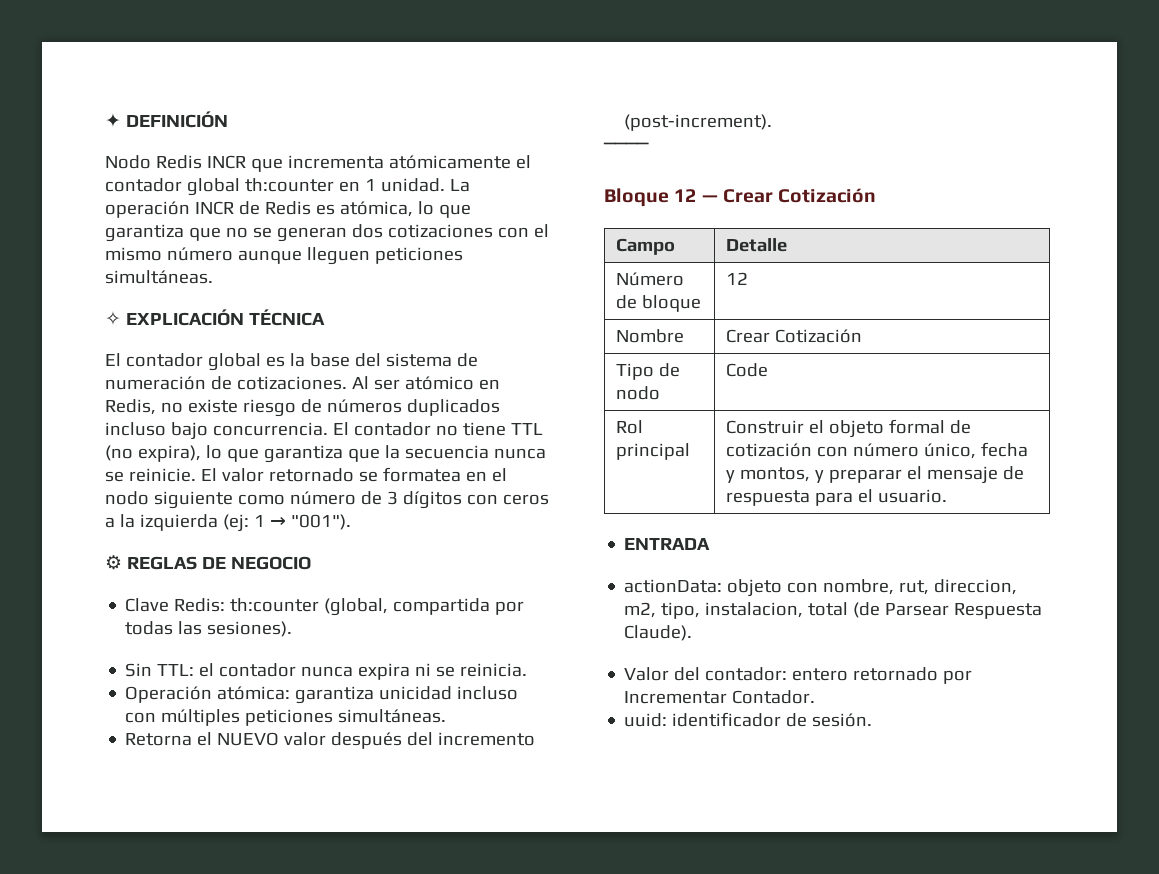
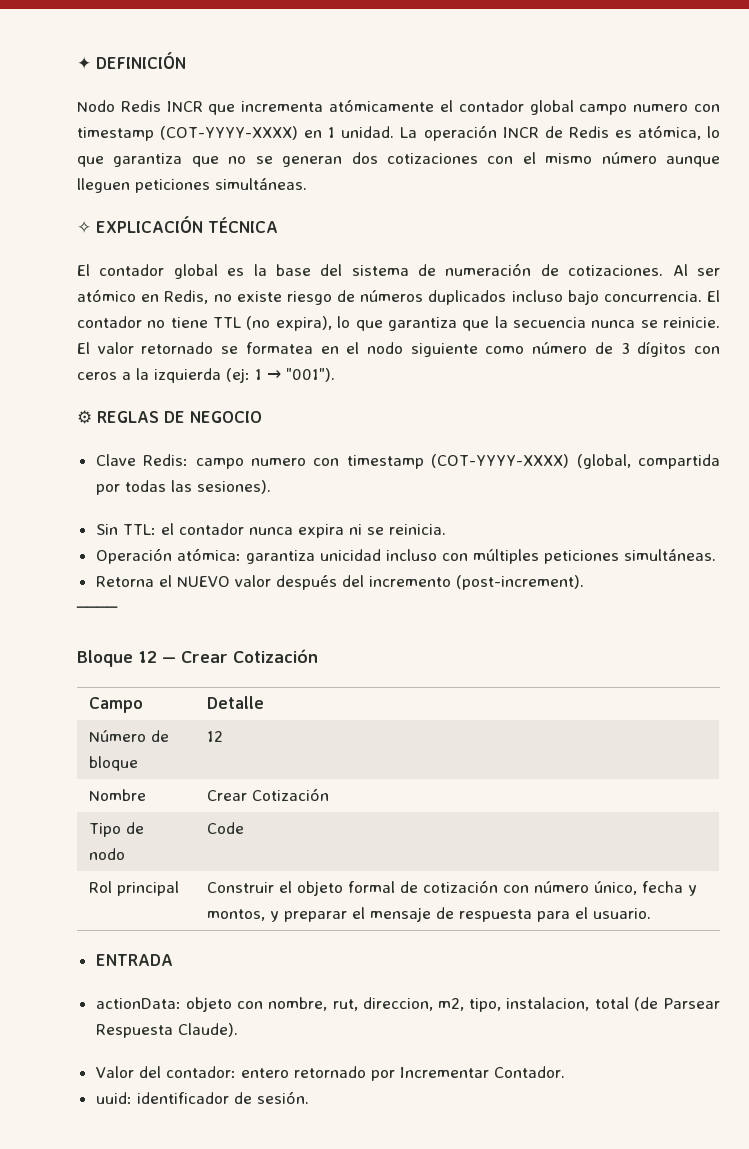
[244,178,334,192] th:counter -> [579,104,720,115] [77,126,299,141] campo numero con timestamp (COT-YYYY-XXXX)
[230,598,320,612] th:counter -> [195,454,570,469] campo numero con timestamp (COT-YYYY-XXXX)

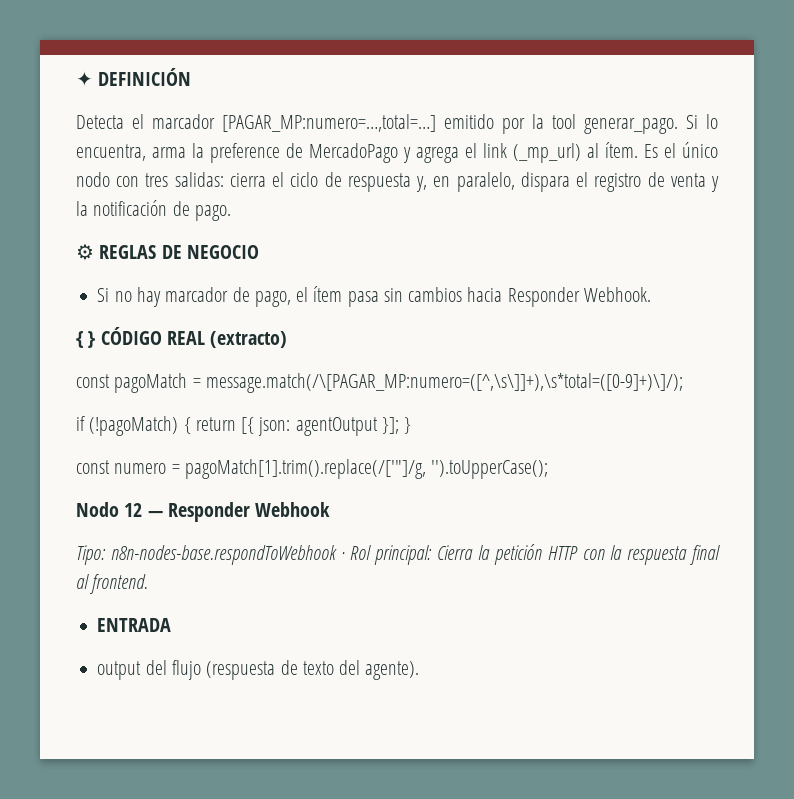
[77,99,720,115] [77,125,720,141] [77,152,720,167] [77,178,307,193] [77,216,278,234] [77,263,720,279] [77,289,720,305] [77,316,720,331] [77,341,720,357] [77,368,335,383] [77,410,262,424] [95,454,720,469] [95,480,271,495] [95,523,446,538] [95,548,716,564] [95,575,584,590] [76,606,118,613] [77,649,318,667] [88,697,143,713] [206,696,264,709] [88,730,169,742] [88,756,138,771] [206,731,223,742] [88,789,146,801] [206,788,329,801] [88,822,144,837] [88,848,125,860] [206,822,244,834] [88,881,179,896] [206,880,697,896] [206,907,651,922] [95,954,173,966] [95,997,720,1012] [95,1023,238,1038] [95,1066,565,1081] [95,1091,309,1104] Nodo Redis INCR que incrementa atómicamente el contador global campo numero con timestamp (COT-YYYY-XXXX) en 1 unidad. La operación INCR de Redis es atómica, lo que garantiza que no se generan dos cotizaciones con el mismo número aunque lleguen peticiones simultáneas. // ✧ EXPLICACIÓN TÉCNICA // El contador global es la base del sistema de numeración de cotizaciones. Al ser atómico en Redis, no existe riesgo de números duplicados incluso bajo concurrencia. El contador no tiene TTL (no expira), lo que garantiza que la secuencia nunca se reinicie. El valor retornado se formatea en el nodo siguiente como número de 3 dígitos con ceros a la izquierda (ej: 1 → "001"). // ⚙ REGLAS DE NEGOCIO // Clave Redis: campo numero con timestamp (COT-YYYY-XXXX) (global, compartida por todas las sesiones). // Sin TTL: el contador nunca expira ni se reinicia. // Operación atómica: garantiza unicidad incluso con múltiples peticiones simultáneas. // Retorna el NUEVO valor después del incremento (post-increment). // ──── // Bloque 12 — Crear Cotización // Campo | Detalle // Número de bloque | 12 // Nombre | Crear Cotización // Tipo de nodo | Code // Rol principal | Construir el objeto formal de cotización con número único, fecha y montos, y preparar el mensaje de respuesta para el usuario. // ENTRADA // actionData: objeto con nombre, rut, direccion, m2, tipo, instalacion, total (de Parsear Respuesta Claude). // Valor del contador: entero retornado por Incrementar Contador. // uuid: identificador de sesión. -> [76,114,718,134] [76,142,718,163] [76,172,720,192] [76,200,231,221] [76,244,259,260] [97,286,651,307] [76,327,288,348] [76,373,683,393] [76,416,412,436] [76,459,549,479] [76,502,331,522] [76,544,721,565] [76,574,149,594] [97,618,172,632] [97,660,420,680] Detecta el marcador [PAGAR_MP:numero=…,total=…] emitido por la tool generar_pago. Si lo encuentra, arma la preference de MercadoPago y agrega el link (_mp_url) al ítem. Es el único nodo con tres salidas: cierra el ciclo de respuesta y, en paralelo, dispara el registro de venta y la notificación de pago. // ⚙ REGLAS DE NEGOCIO // Si no hay marcador de pago, el ítem pasa sin cambios hacia Responder Webhook. // { } CÓDIGO REAL (extracto) // const pagoMatch = message.match(/\[PAGAR_MP:numero=([^,\s\]]+),\s*total=([0-9]+)\]/); // if (!pagoMatch) { return [{ json: agentOutput }]; } // const numero = pagoMatch[1].trim().replace(/['"]/g, '').toUpperCase(); // Nodo 12 — Responder Webhook // Tipo: n8n-nodes-base.respondToWebhook · Rol principal: Cierra la petición HTTP con la respuesta final al frontend. // ENTRADA // output del flujo (respuesta de texto del agente).

